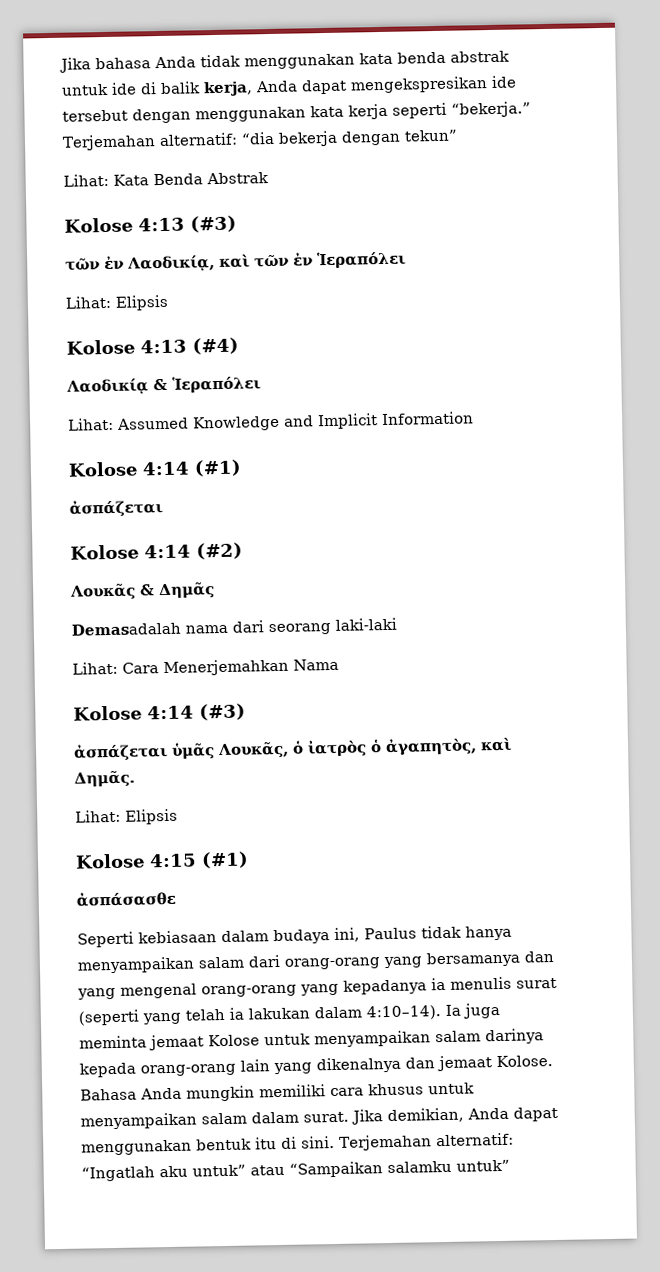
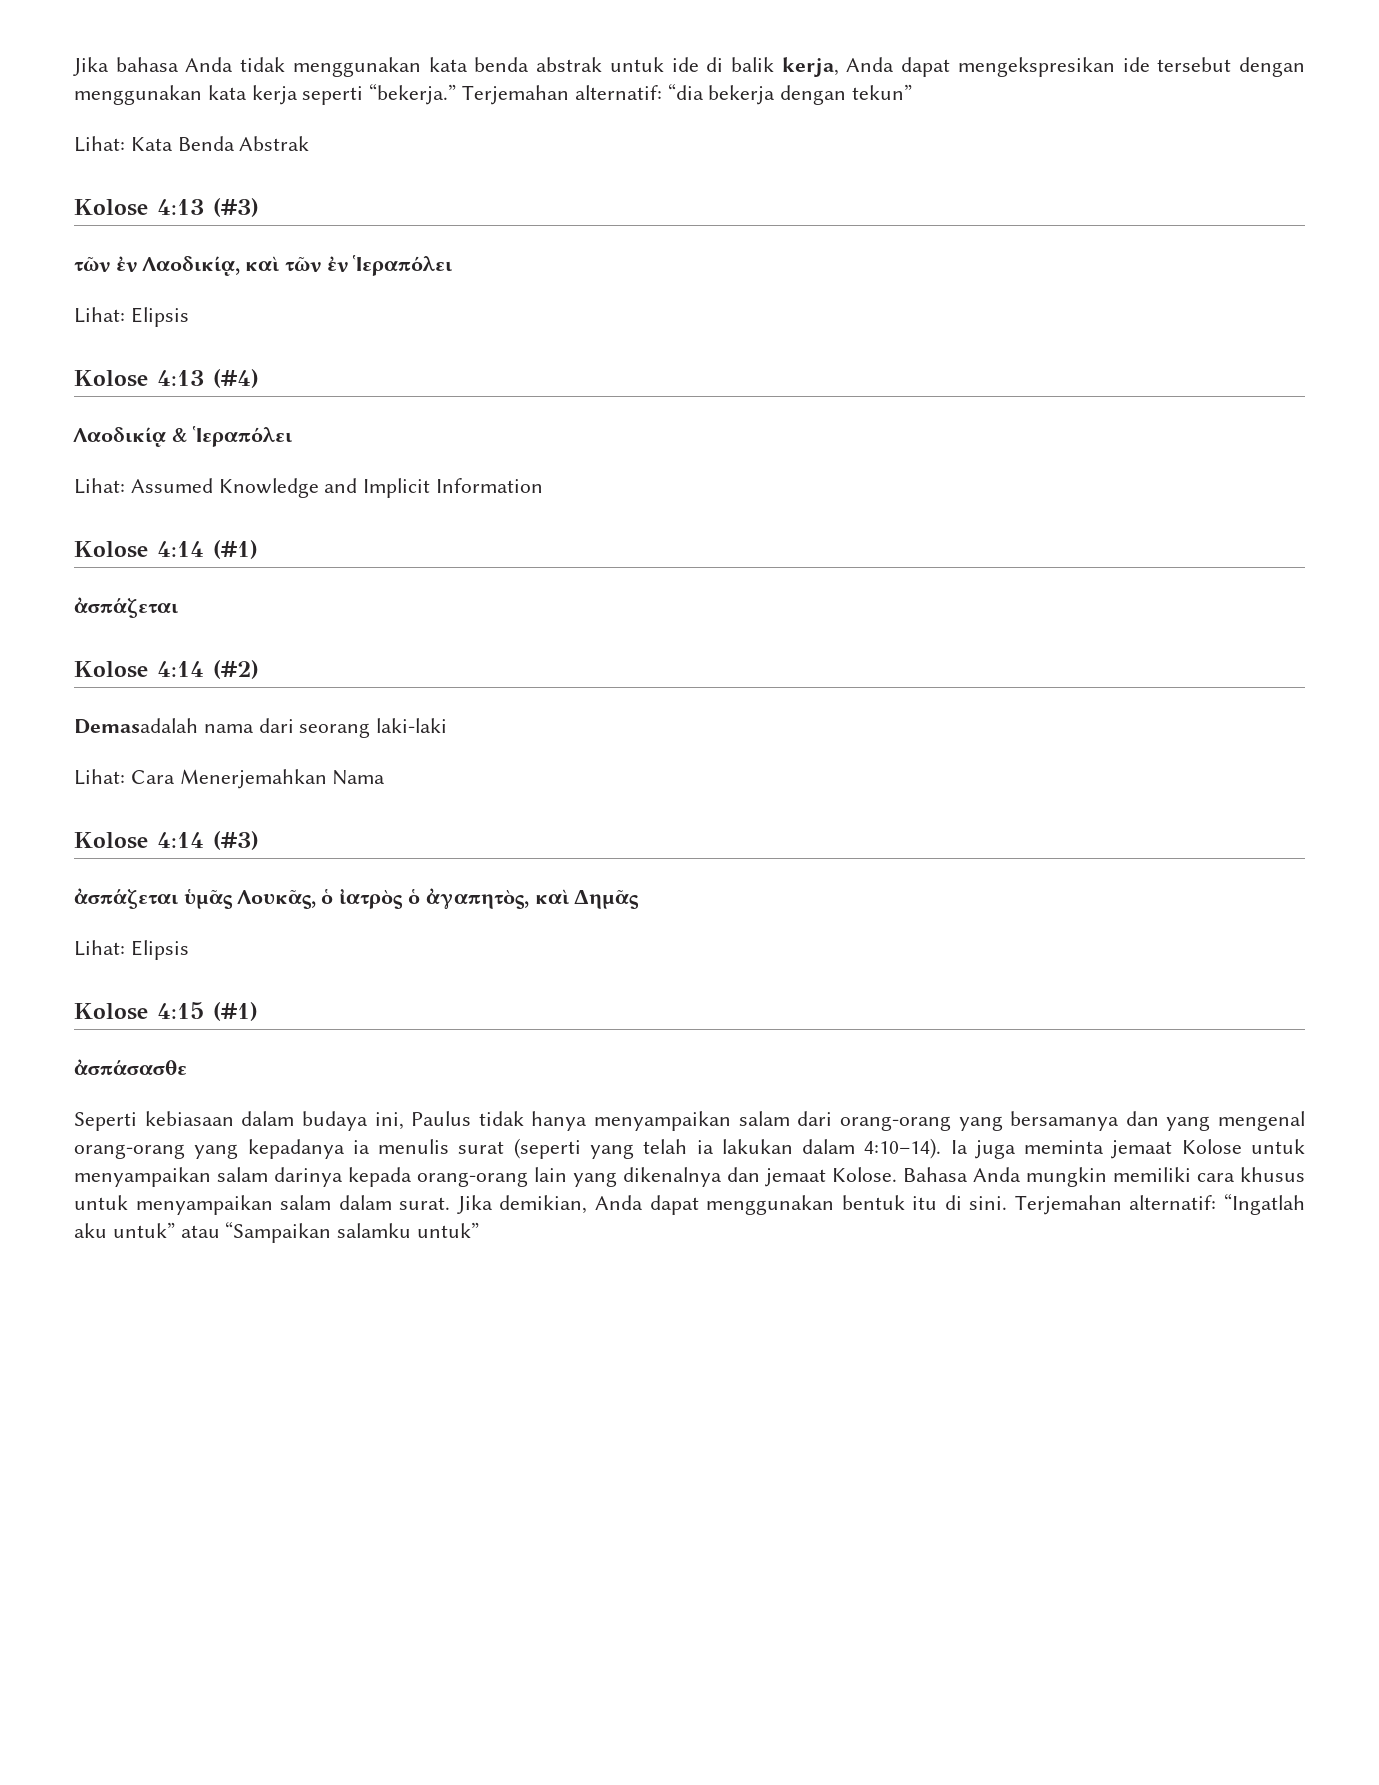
[70,582,215,601] // Λουκᾶς & Δημᾶς -> (259, 669) none
[74,770,135,788] Δημᾶς. -> [574,890,640,909] Δημᾶς

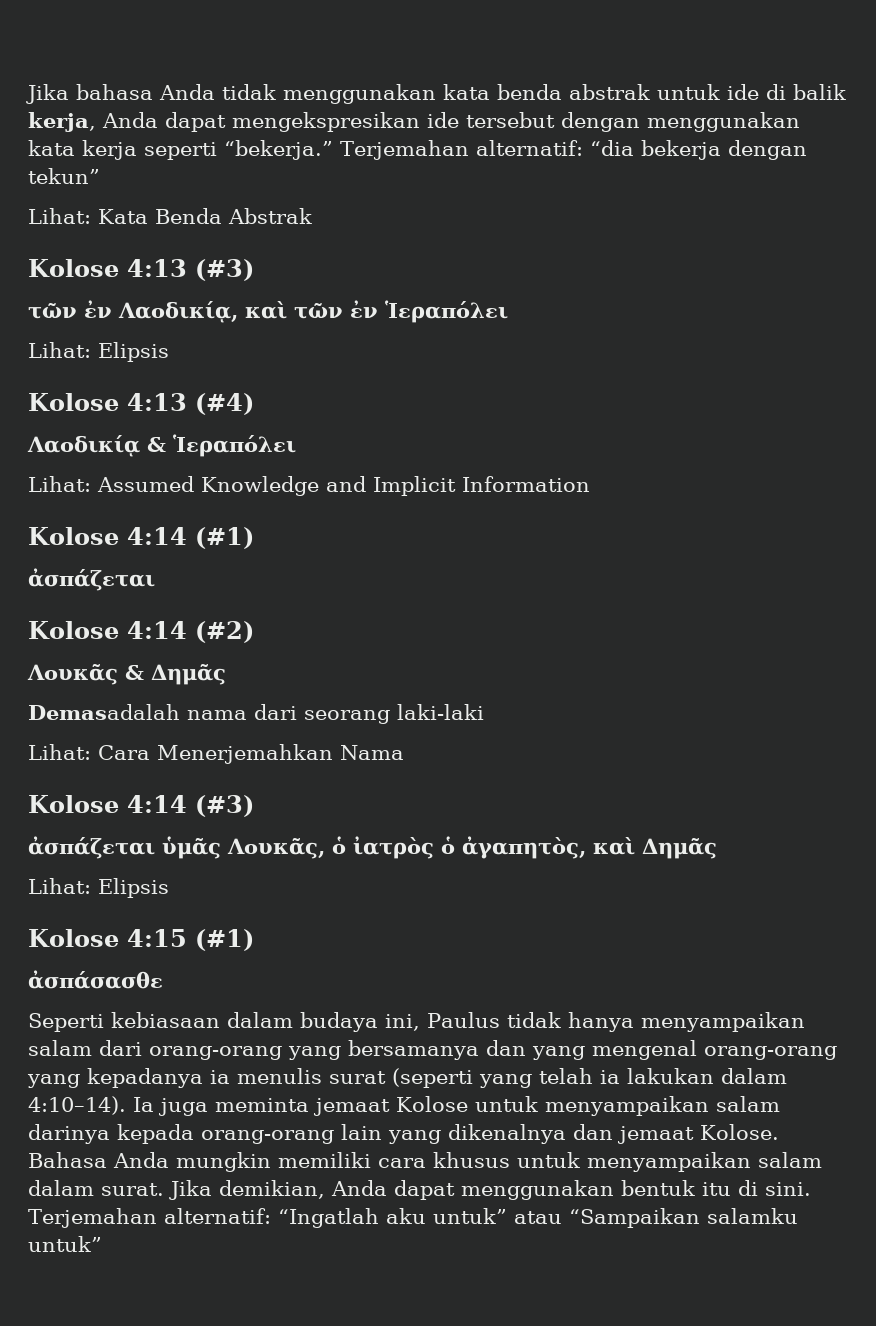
(259, 669) none -> [27,664,226,685] // Λουκᾶς & Δημᾶς

